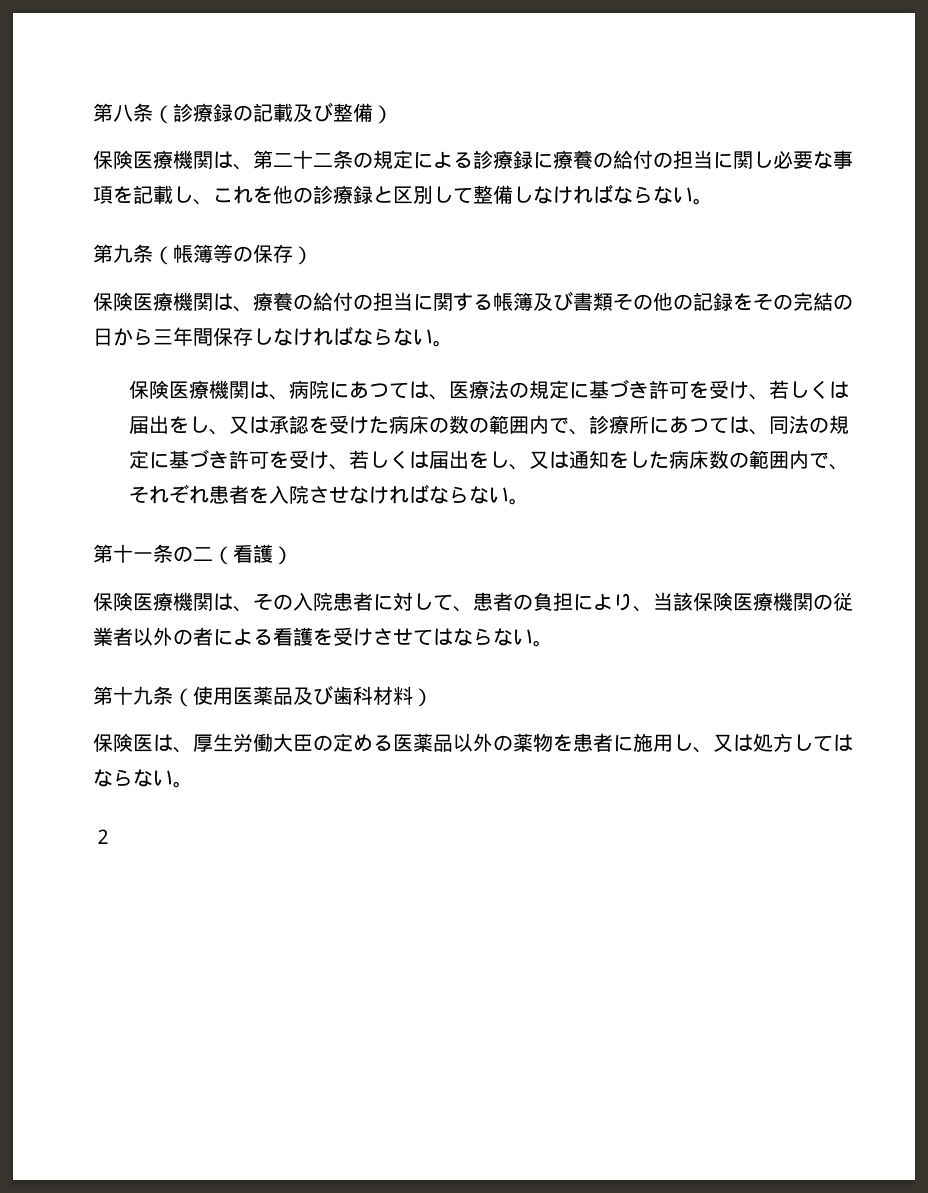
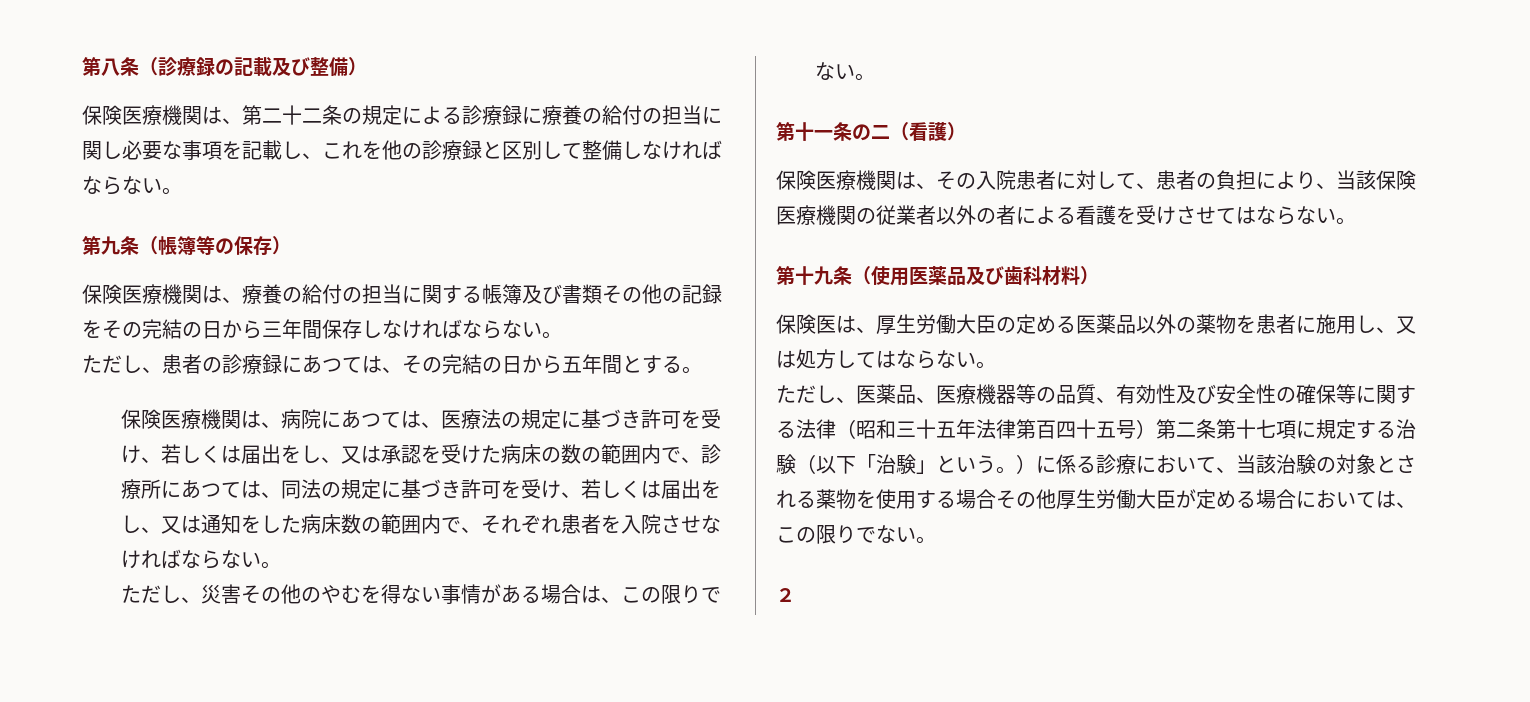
(453, 343) none -> [82,354,702,374] // ただし、患者の診療録にあつては、その完結の日から五年間とする。
(529, 501) none -> [120,584,721,604] [814,62,875,81] // ただし、災害その他のやむを得ない事情がある場合は、この限りでない。
(193, 784) none -> [776,384,1416,404] [776,419,1416,439] [776,454,1416,475] [776,489,1416,509] [776,524,936,544] // ただし、医薬品、医療機器等の品質、有効性及び安全性の確保等に関する法律（昭和三十五年法律第百四十五号）第二条第十七項に規定する治験（以下「治験」という。）に係る診療において、当該治験の対象とされる薬物を使用する場合その他厚生労働大臣が定める場合においては、この限りでない。

